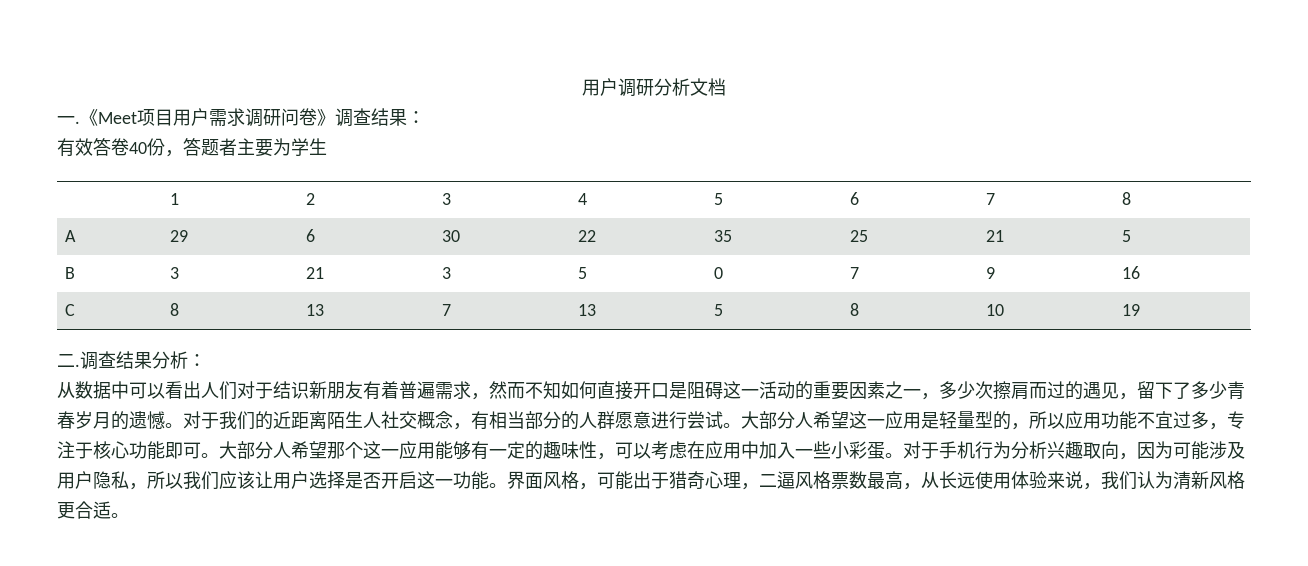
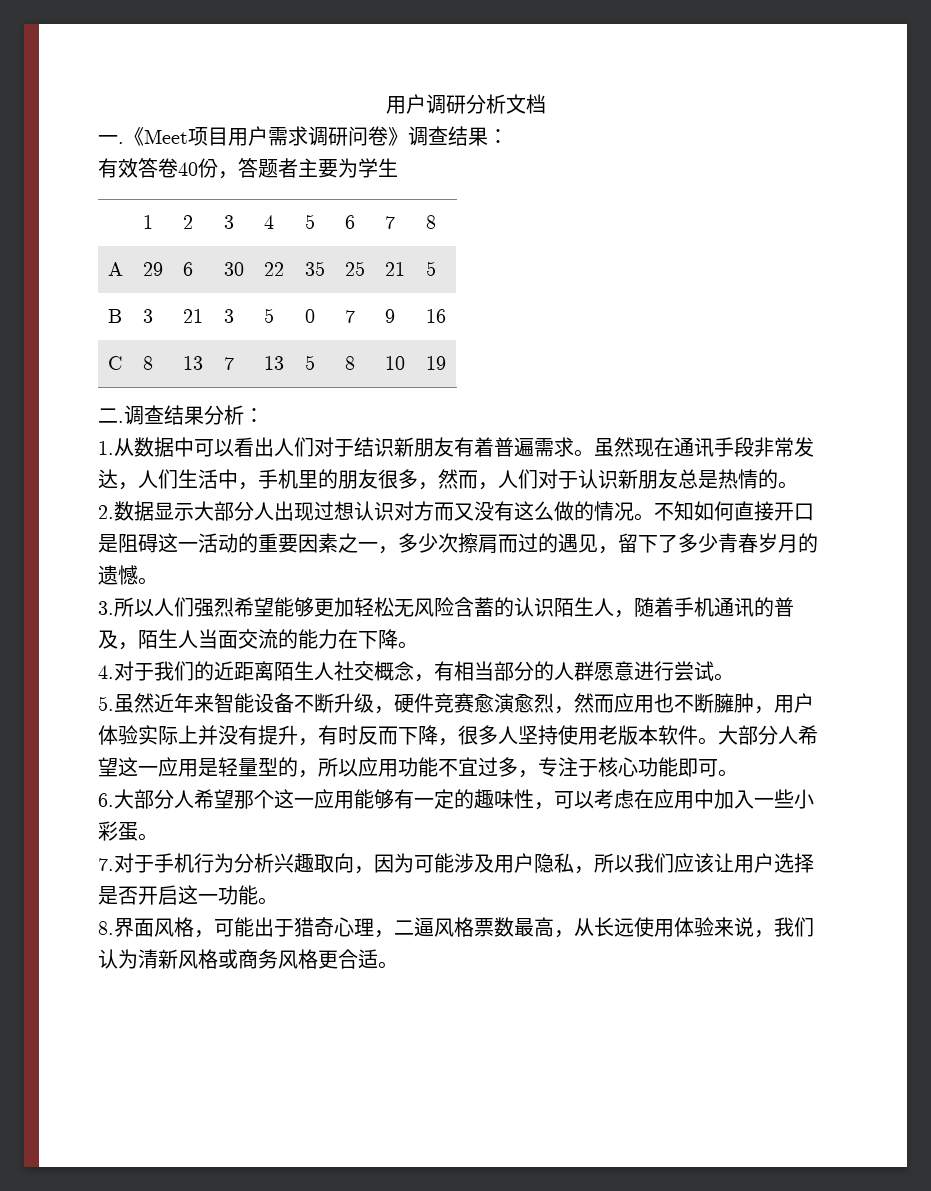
(206, 360) none -> [98,441,114,455] 1.
[471,381,525,400] ，然而 -> [574,437,814,457] [98,469,798,490] [98,501,654,521] 。虽然现在通讯手段非常发达，人们生活中，手机里的朋友很多，然而，人们对于认识新朋友总是热情的。 // 2.数据显示大部分人出现过想认识对方而又没有这么做的情况。
(183, 425) none -> [98,597,794,618] [98,629,418,650] [98,665,114,679] // 3.所以人们强烈希望能够更加轻松无风险含蓄的认识陌生人，随着手机通讯的普及，陌生人当面交流的能力在下降。 // 4.
(741, 425) none -> [98,693,814,714] [98,725,718,746] // 5.虽然近年来智能设备不断升级，硬件竞赛愈演愈烈，然而应用也不断臃肿，用户体验实际上并没有提升，有时反而下降，很多人坚持使用老版本软件。
(219, 455) none -> [98,793,114,807] // 6.
(903, 455) none -> [98,858,114,871] // 7.
(507, 485) none -> [98,921,114,935] // 8.
(1245, 480) none -> [218,949,318,969] 或商务风格

